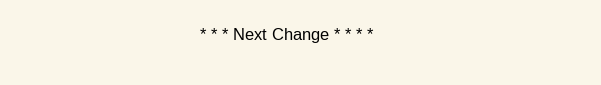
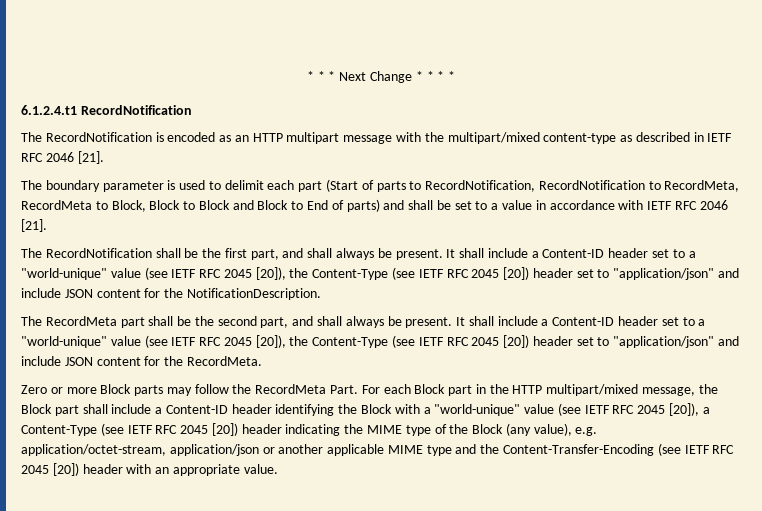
(374, 34) none -> [21,105,192,115] [21,132,733,144] [21,151,104,164] [21,179,740,192] [21,199,728,212] [21,219,47,232] [21,248,696,260] [21,267,740,280] [21,288,321,300] [21,316,706,328] [21,335,740,348] [21,356,262,366] [21,384,718,396] [21,403,710,416] [21,423,598,436] [21,443,735,456] [21,463,278,476] // 6.1.2.4.t1 RecordNotification // The RecordNotification is encoded as an HTTP multipart message with the multipart/mixed content-type as described in IETF RFC 2046 [21]. // The boundary parameter is used to delimit each part (Start of parts to RecordNotification, RecordNotification to RecordMeta, RecordMeta to Block, Block to Block and Block to End of parts) and shall be set to a value in accordance with IETF RFC 2046 [21]. // The RecordNotification shall be the first part, and shall always be present. It shall include a Content-ID header set to a "world-unique" value (see IETF RFC 2045 [20]), the Content-Type (see IETF RFC 2045 [20]) header set to "application/json" and include JSON content for the NotificationDescription. // The RecordMeta part shall be the second part, and shall always be present. It shall include a Content-ID header set to a "world-unique" value (see IETF RFC 2045 [20]), the Content-Type (see IETF RFC 2045 [20]) header set to "application/json" and include JSON content for the RecordMeta. // Zero or more Block parts may follow the RecordMeta Part. For each Block part in the HTTP multipart/mixed message, the Block part shall include a Content-ID header identifying the Block with a "world-unique" value (see IETF RFC 2045 [20]), a Content-Type (see IETF RFC 2045 [20]) header indicating the MIME type of the Block (any value), e.g. application/octet-stream, application/json or another applicable MIME type and the Content-Transfer-Encoding (see IETF RFC 2045 [20]) header with an appropriate value.

